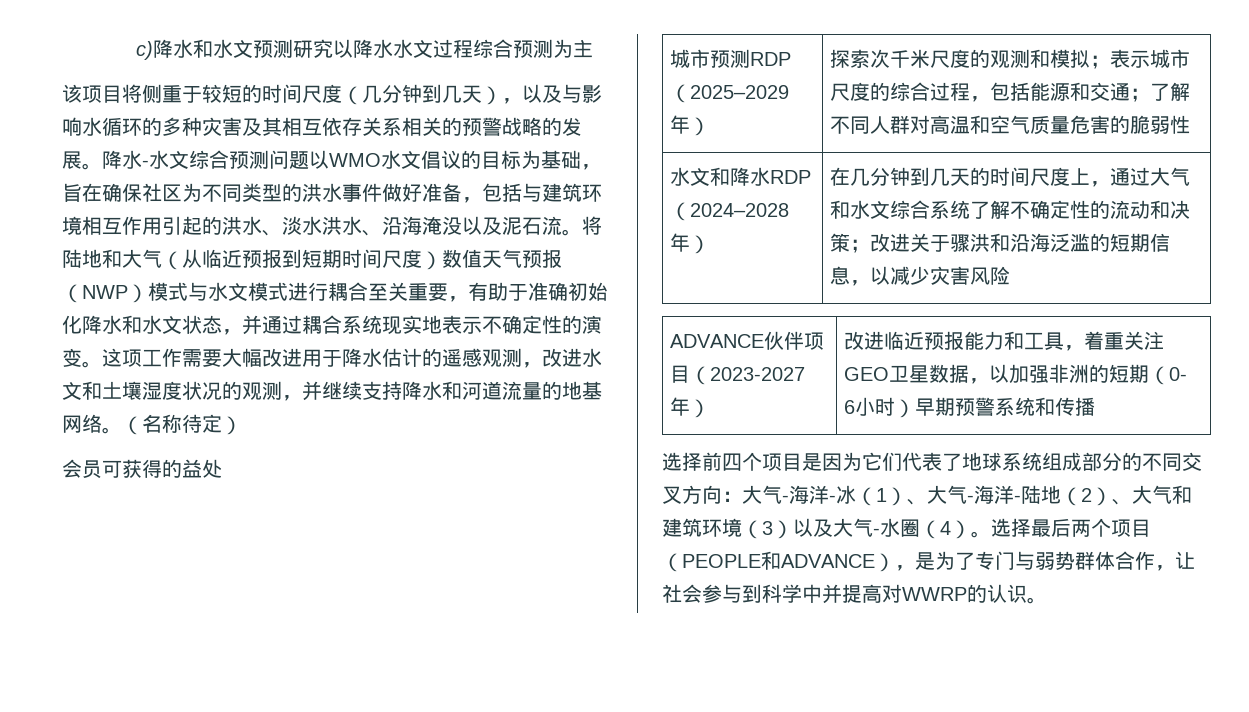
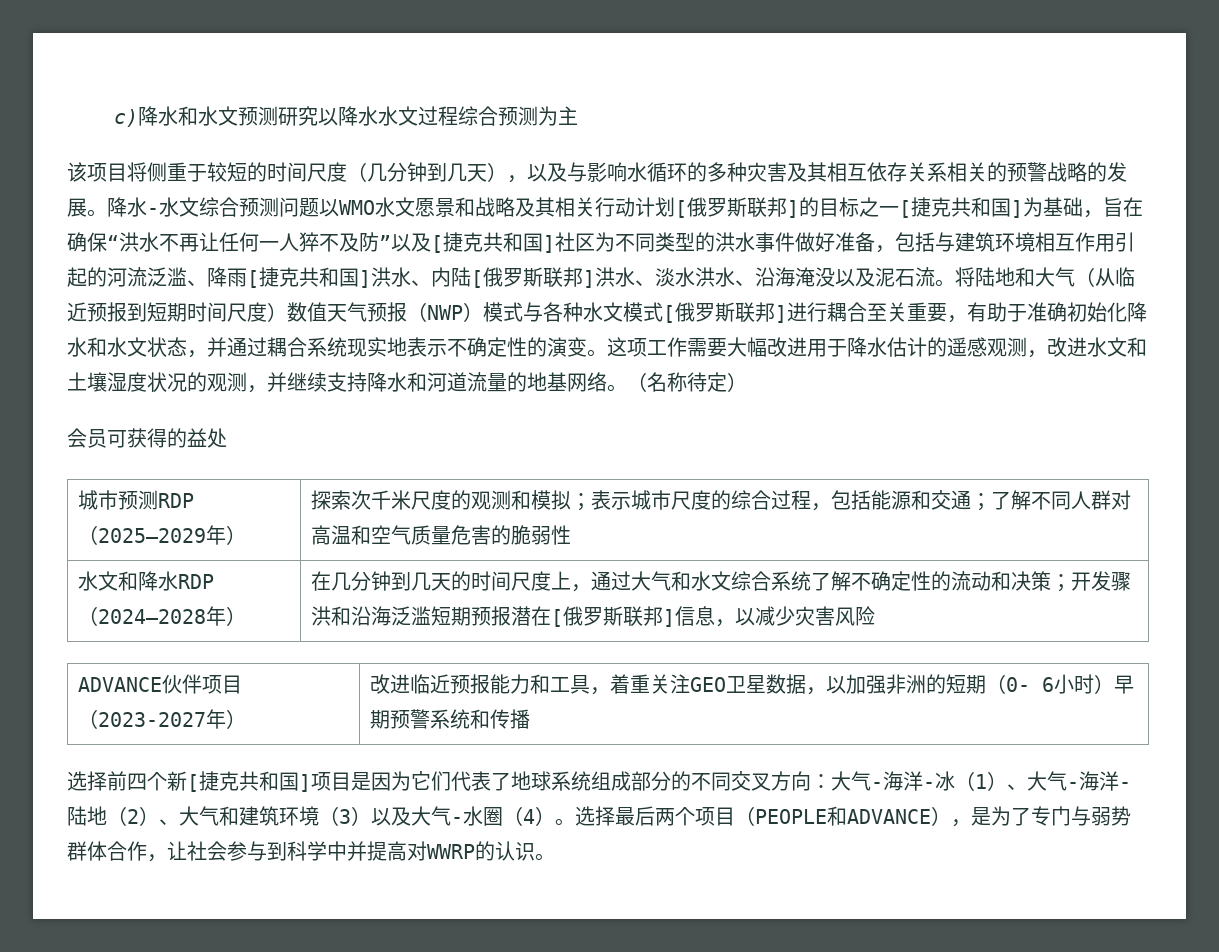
[421,150,601,170] [62,183,142,202] 倡议的目标为基础，旨在确保 -> [415,197,1143,218] [67,232,555,253] 愿景和战略及其相关行动计划[俄罗斯联邦]的目标之一[捷克共和国]为基础，旨在确保“洪水不再让任何一人猝不及防”以及[捷克共和国]
(222, 225) none -> [107,267,595,288] 河流泛滥、降雨[捷克共和国]洪水、内陆[俄罗斯联邦]
(208, 291) none -> [543,302,583,322] 各种
(288, 291) none -> [663,302,787,323] [俄罗斯联邦]
[870,233,951,252] 改进关于 -> [1070,571,1111,591] 开发
[1090,233,1151,252] 的短期 -> [430,606,675,627] 短期预报潜在[俄罗斯联邦]
(762, 461) none -> [167,771,311,792] 新[捷克共和国]

